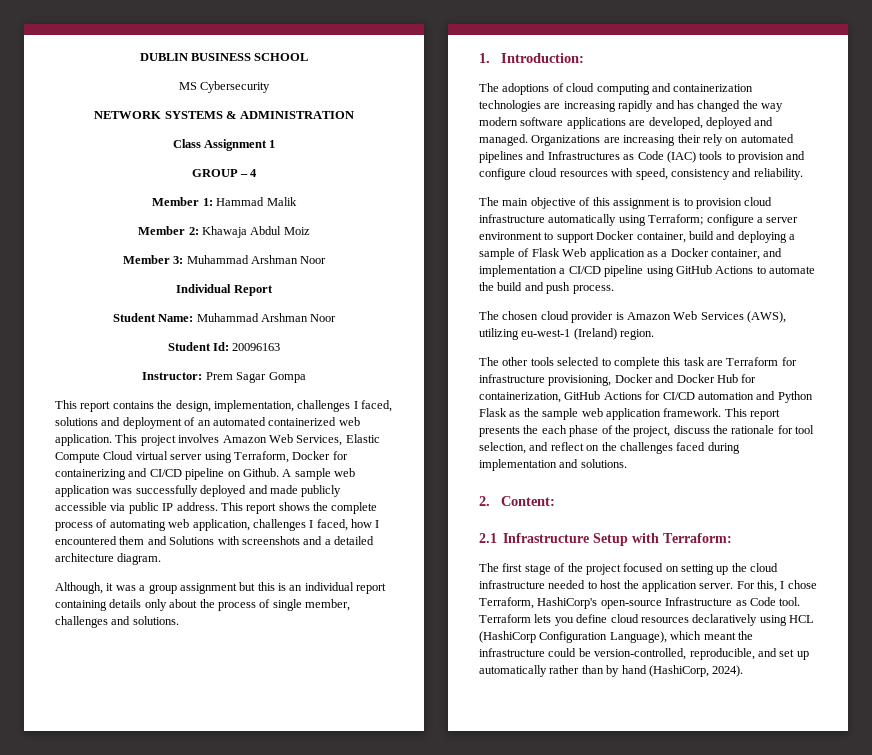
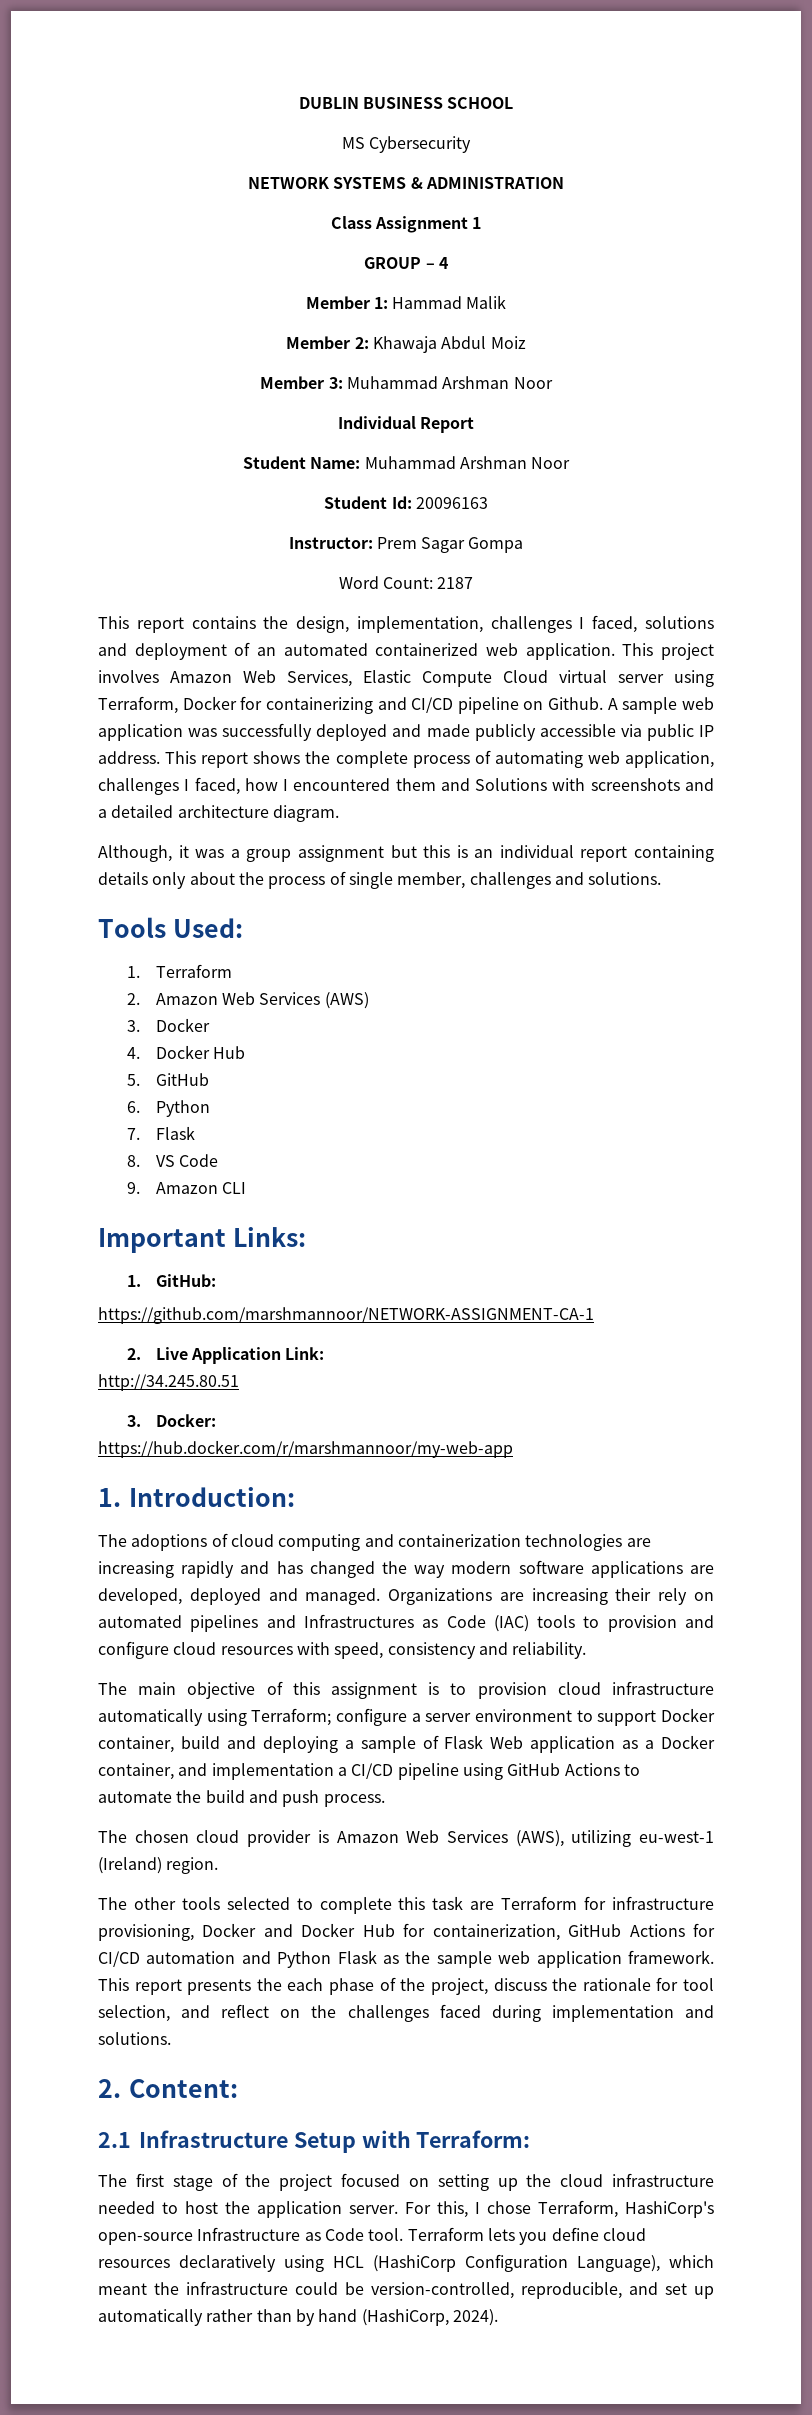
(306, 377) none -> [338,576,474,589] // Word Count: 2187
(179, 620) none -> [98,917,243,938] [126,964,232,978] [126,992,369,1009] [126,1018,210,1032] [126,1045,246,1059] [126,1073,209,1086] [126,1100,210,1117] [126,1126,195,1140] [126,1154,219,1167] [126,1182,247,1194] [98,1227,306,1253] [126,1274,216,1287] [98,1307,594,1324] [126,1347,325,1364] [98,1374,239,1391] [126,1414,216,1427] [98,1440,513,1458] // Tools Used: // 1. Terraform // 2. Amazon Web Services (AWS) // 3. Docker // 4. Docker Hub // 5. GitHub // 6. Python // 7. Flask // 8. VS Code // 9. Amazon CLI // Important Links: // 1. GitHub: // https://github.com/marshmannoor/NETWORK-ASSIGNMENT-CA-1 // 2. Live Application Link: // http://34.245.80.51 // 3. Docker: // https://hub.docker.com/r/marshmannoor/my-web-app

